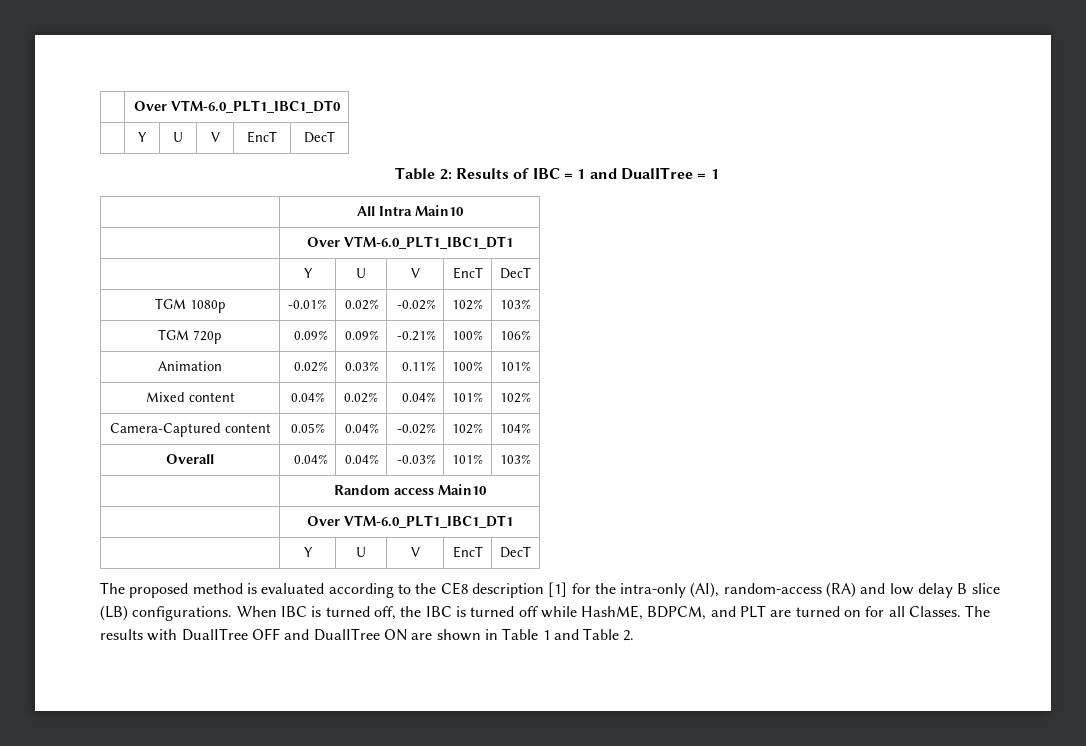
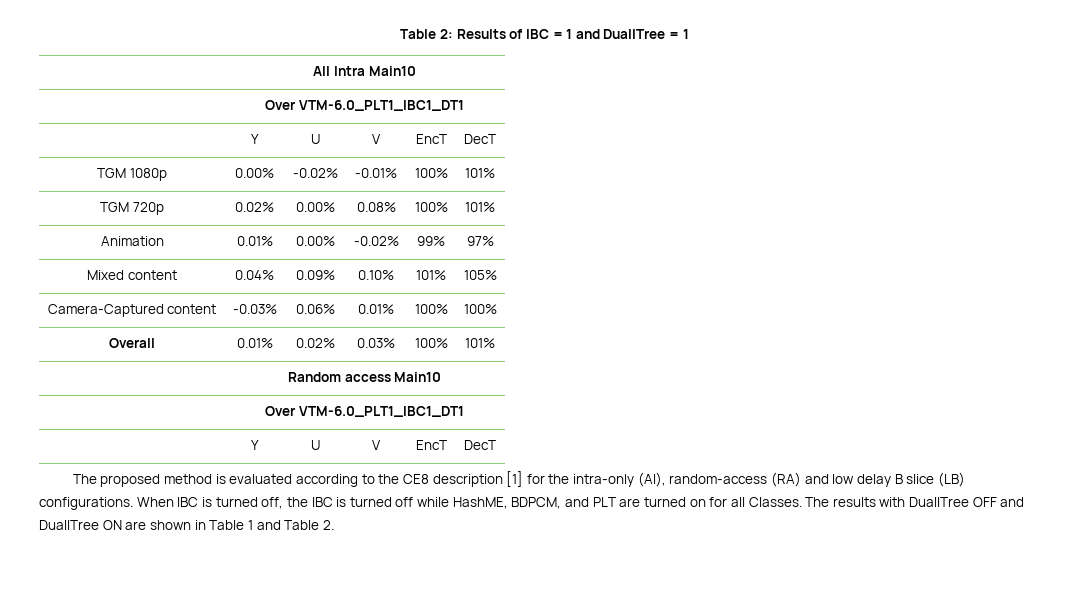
[133,100,341,113] [138,132,147,142] [173,132,183,142] [210,132,220,142] [247,131,277,143] [304,131,335,143] | Over VTM-6.0_PLT1_IBC1_DT0 // | Y | U | V | EncT | DecT // -> (400, 34) none
[288,299,327,309] [344,299,379,310] [396,299,436,310] [452,299,483,310] [500,299,531,309] -0.01% | 0.02% | -0.02% | 102% | 103% -> [235,168,274,178] [292,168,338,178] [355,168,397,178] [414,168,448,178] [465,168,495,178] 0.00% | -0.02% | -0.01% | 100% | 101%
[293,330,328,340] [344,330,379,340] [396,330,436,341] [452,330,483,340] [500,330,531,340] [158,361,222,371] [293,361,328,372] [344,361,379,371] [401,361,436,371] [452,361,483,371] [500,361,531,371] | 0.09% | 0.09% | -0.21% | 100% | 106% // Animation | 0.02% | 0.03% | 0.11% | 100% | 101% -> [235,202,274,212] [295,202,335,212] [356,202,396,212] [414,202,448,212] [465,202,495,212] [100,236,164,246] [236,236,273,246] [295,236,335,246] [353,236,399,246] [417,236,445,246] [466,236,494,246] | 0.02% | 0.00% | 0.08% | 100% | 101% // Animation | 0.01% | 0.00% | -0.02% | 99% | 97%
[344,392,378,403] [401,392,436,402] [452,392,483,402] [500,392,531,403] 0.02% | 0.04% | 101% | 102% -> [295,270,335,280] [358,270,394,280] [416,270,446,280] [463,270,497,280] 0.09% | 0.10% | 101% | 105%
[290,423,325,433] [344,423,379,433] [396,423,436,434] [452,423,483,434] [500,423,531,433] [166,454,214,464] [293,454,328,464] [344,454,379,464] [396,454,436,464] [452,454,483,464] [500,454,531,464] 0.05% | 0.04% | -0.02% | 102% | 104% // Overall | 0.04% | 0.04% | -0.03% | 101% | 103% -> [232,304,277,314] [295,304,335,314] [358,304,394,314] [414,304,448,314] [463,304,497,314] [109,338,155,348] [236,338,273,348] [295,338,335,348] [357,338,395,348] [414,338,448,348] [465,338,495,348] -0.03% | 0.06% | 0.01% | 100% | 100% // Overall | 0.01% | 0.02% | 0.03% | 100% | 101%

